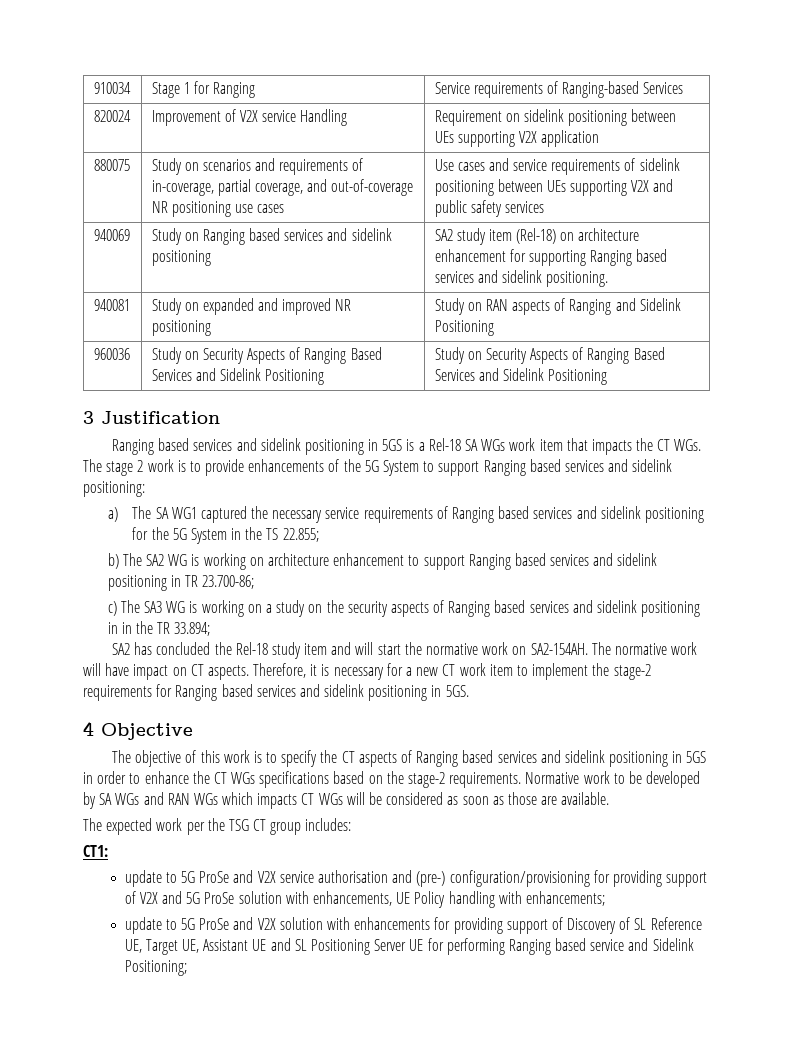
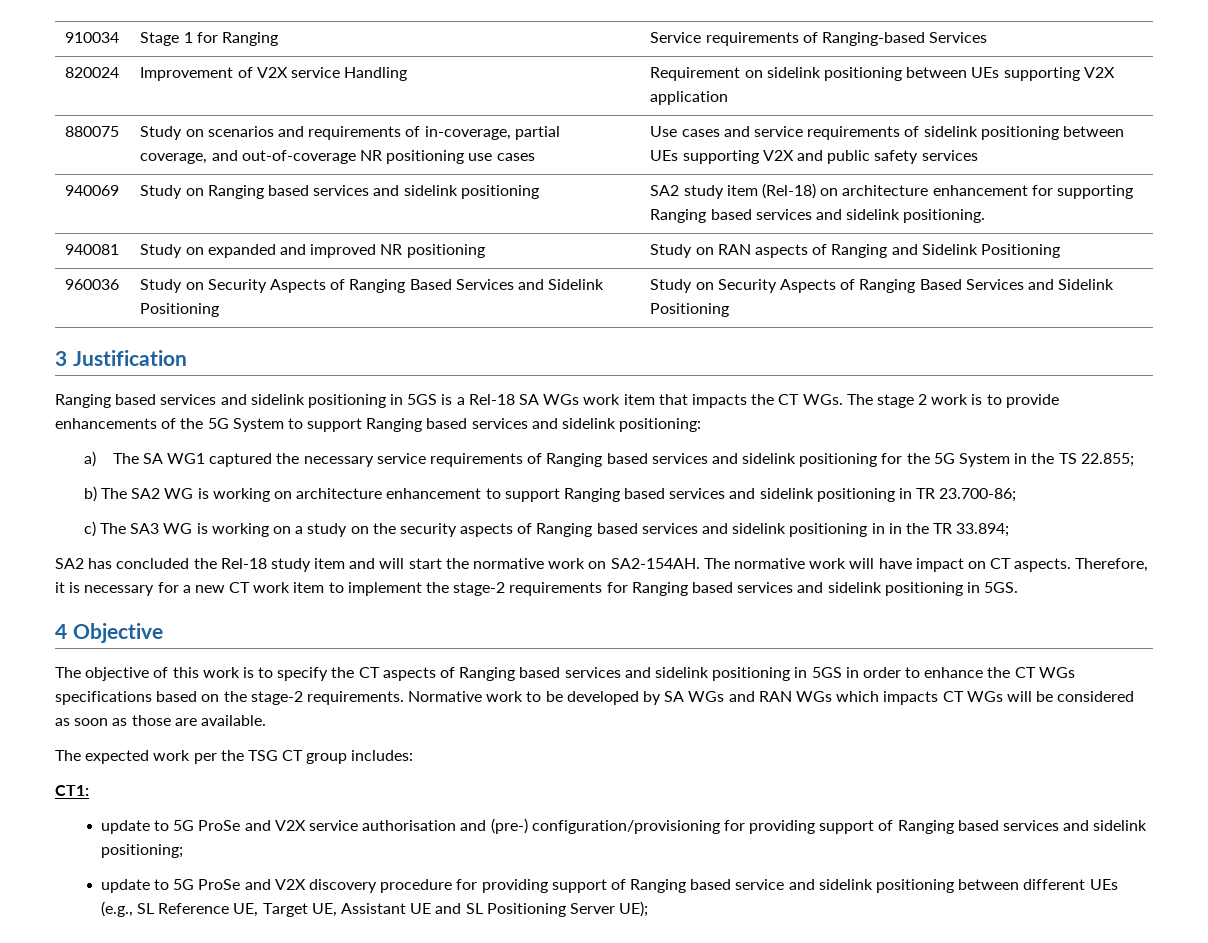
[139,891,605,908] [124,917,631,934] V2X and 5G ProSe solution with enhancements, UE Policy handling with enhancements; // update to 5G ProSe and V2X solution with enhancements for providing support of Discovery of -> [897,820,1148,834] [100,844,183,858] [100,879,1118,893] [100,901,133,917] Ranging based services and sidelink positioning; // update to 5G ProSe and V2X discovery procedure for providing support of Ranging based service and sidelink positioning between different UEs (e.g.,
[409,938,694,955] [124,960,187,976] UE for performing Ranging based service and Sidelink Positioning; -> [619,901,649,917] UE);

